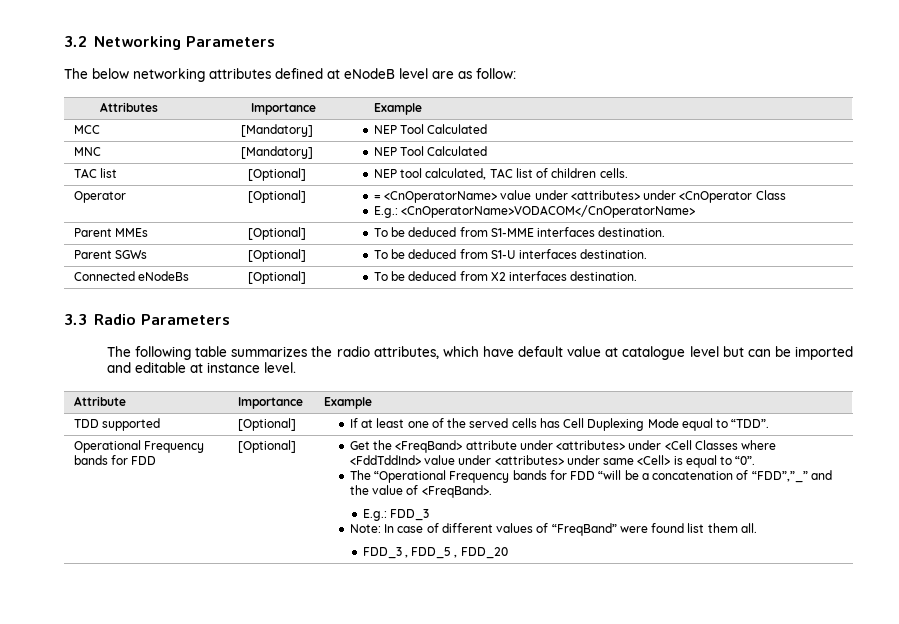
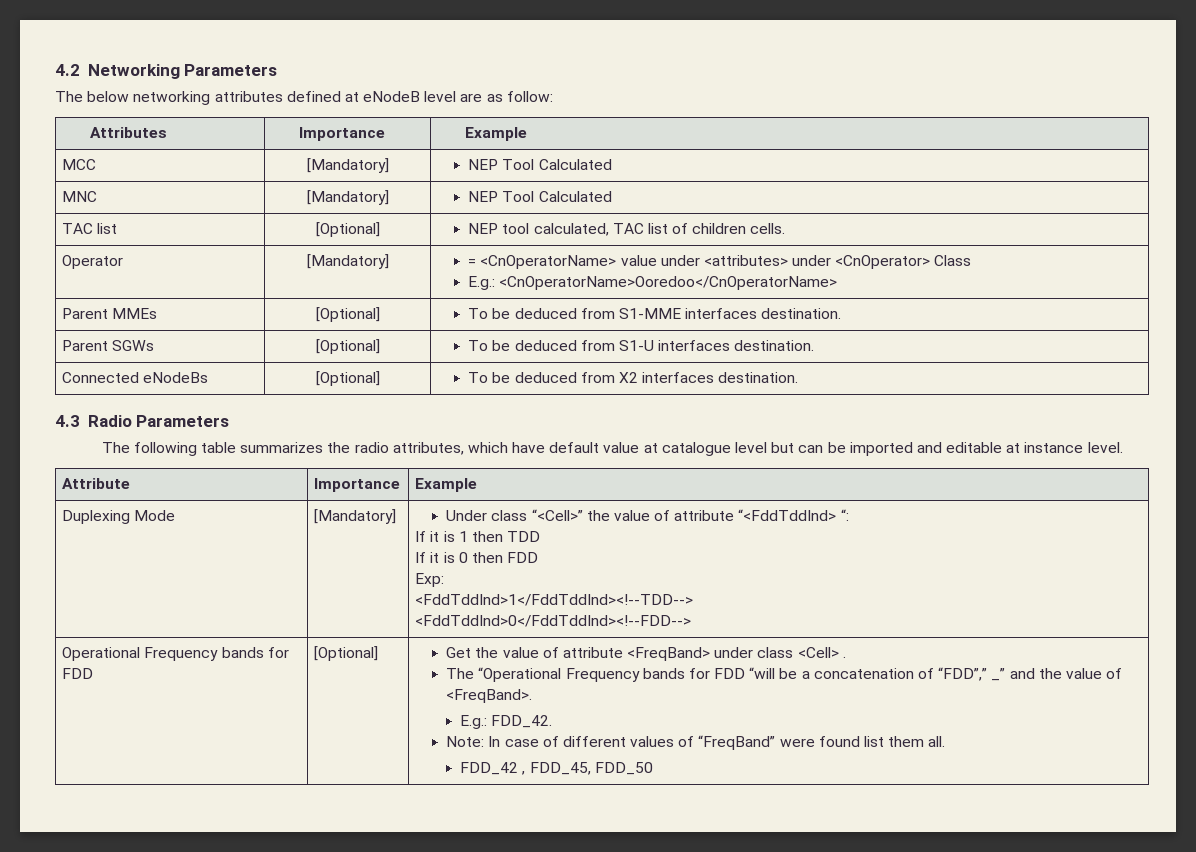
[64,36,87,47] 3.2 -> [55,64,80,76] 4.2
[247,190,306,203] [Optional] -> [306,254,389,269] [Mandatory]
[679,191,753,203] <CnOperator -> [835,255,931,269] <CnOperator>
[401,205,696,218] <CnOperatorName>VODACOM</CnOperatorName> -> [499,276,838,290] <CnOperatorName>Ooredoo</CnOperatorName>
[64,314,87,325] 3.3 -> [55,415,80,427] 4.3
[73,418,161,431] [237,418,296,431] [349,418,770,431] TDD supported | [Optional] | If at least one of the served cells has Cell Duplexing Mode equal to “TDD”. -> [62,510,176,524] [314,509,397,524] [446,509,849,521] [415,531,541,542] [415,552,539,563] [415,573,445,587] [415,594,694,606] [415,615,692,627] Duplexing Mode | [Mandatory] | Under class “<Cell>” the value of attribute “<FddTddInd> “: // If it is 1 then TDD // If it is 0 then FDD // Exp: // <FddTddInd>1</FddTddInd><!--TDD--> // <FddTddInd>0</FddTddInd><!--FDD-->
[395,440,777,453] [349,455,756,468] <FreqBand> attribute under <attributes> under <Cell Classes where <FddTddInd> value under <attributes> under same <Cell> is equal to “0”. -> [502,647,846,661] value of attribute <FreqBand> under class <Cell> .
[751,471,808,483] “FDD”,”_” -> [938,667,1006,681] “FDD”,” _”
[389,509,429,521] FDD_3 -> [491,715,553,728] FDD_42.
[362,547,508,559] FDD_3 , FDD_5 , FDD_20 -> [460,762,653,775] FDD_42 , FDD_45, FDD_50

